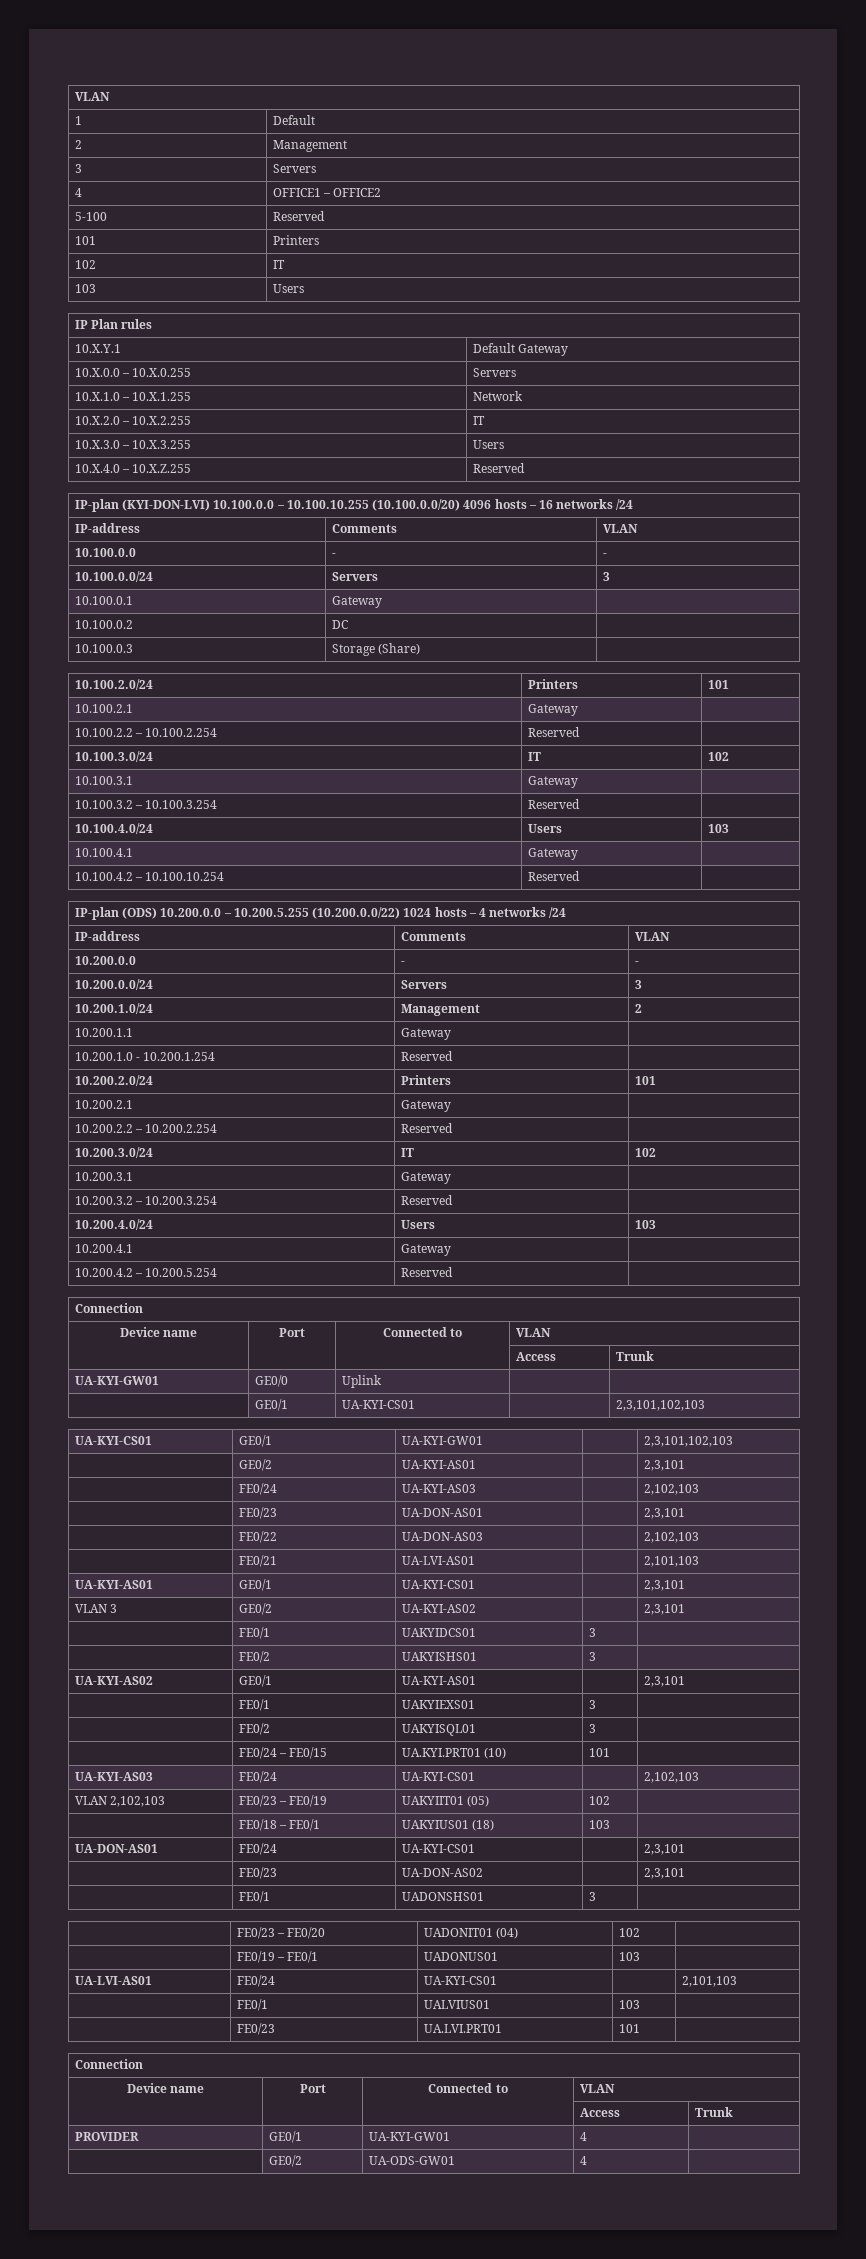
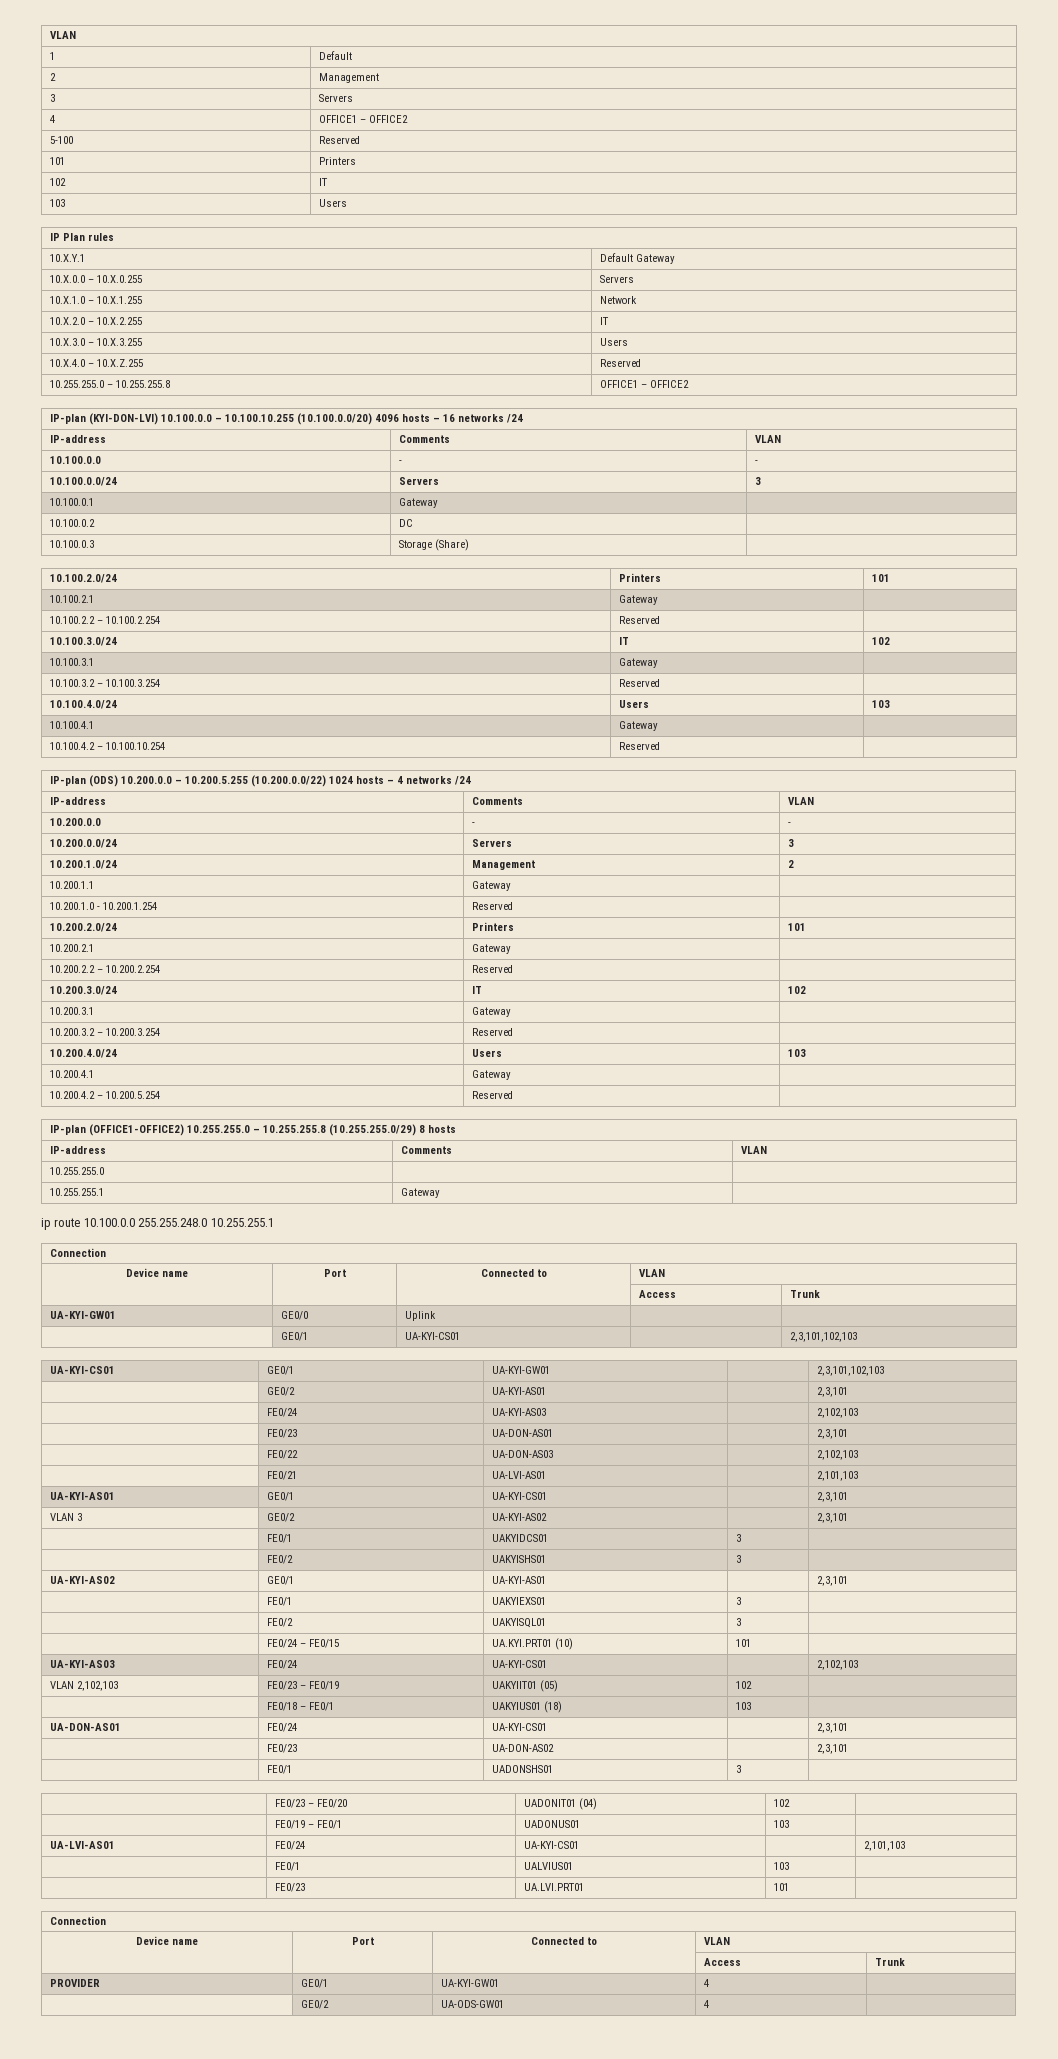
(525, 468) none -> [49,380,170,388] [599,380,689,388] // 10.255.255.0 – 10.255.255.8 | OFFICE1 – OFFICE2
(453, 1272) none -> [49,1124,456,1136] [49,1146,106,1154] [400,1146,452,1154] [740,1146,767,1154] [49,1167,104,1175] [49,1188,104,1196] [400,1188,440,1198] [41,1218,274,1230] // IP-plan (OFFICE1-OFFICE2) 10.255.255.0 – 10.255.255.8 (10.255.255.0/29) 8 hosts // IP-address | Comments | VLAN // 10.255.255.0 | | // 10.255.255.1 | Gateway | // ip route 10.100.0.0 255.255.248.0 10.255.255.1

